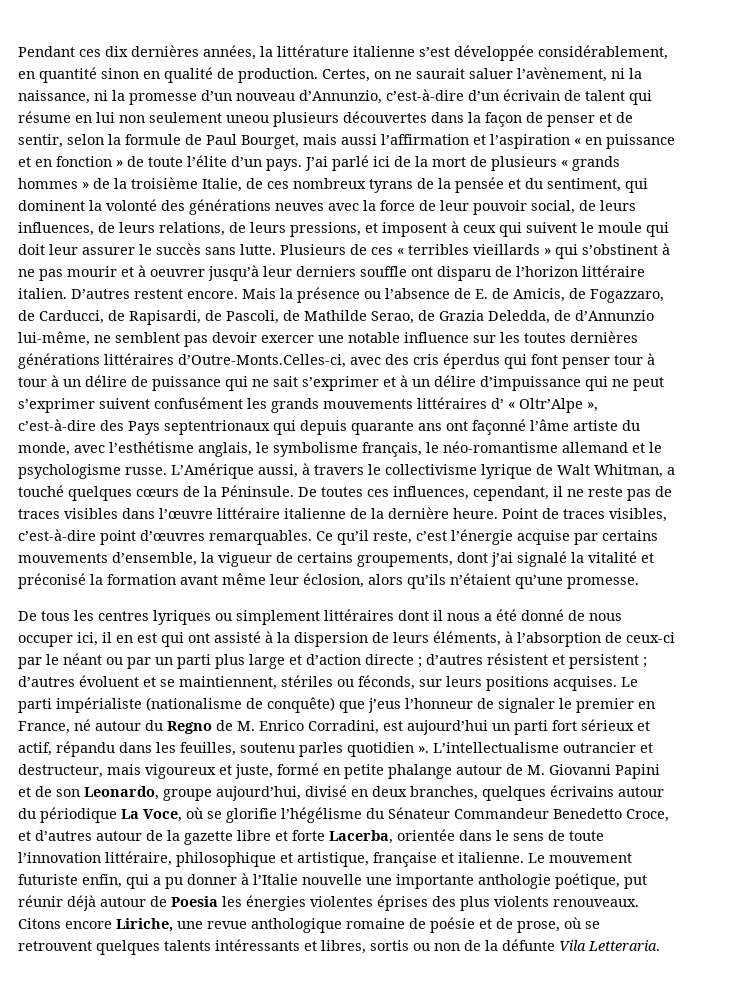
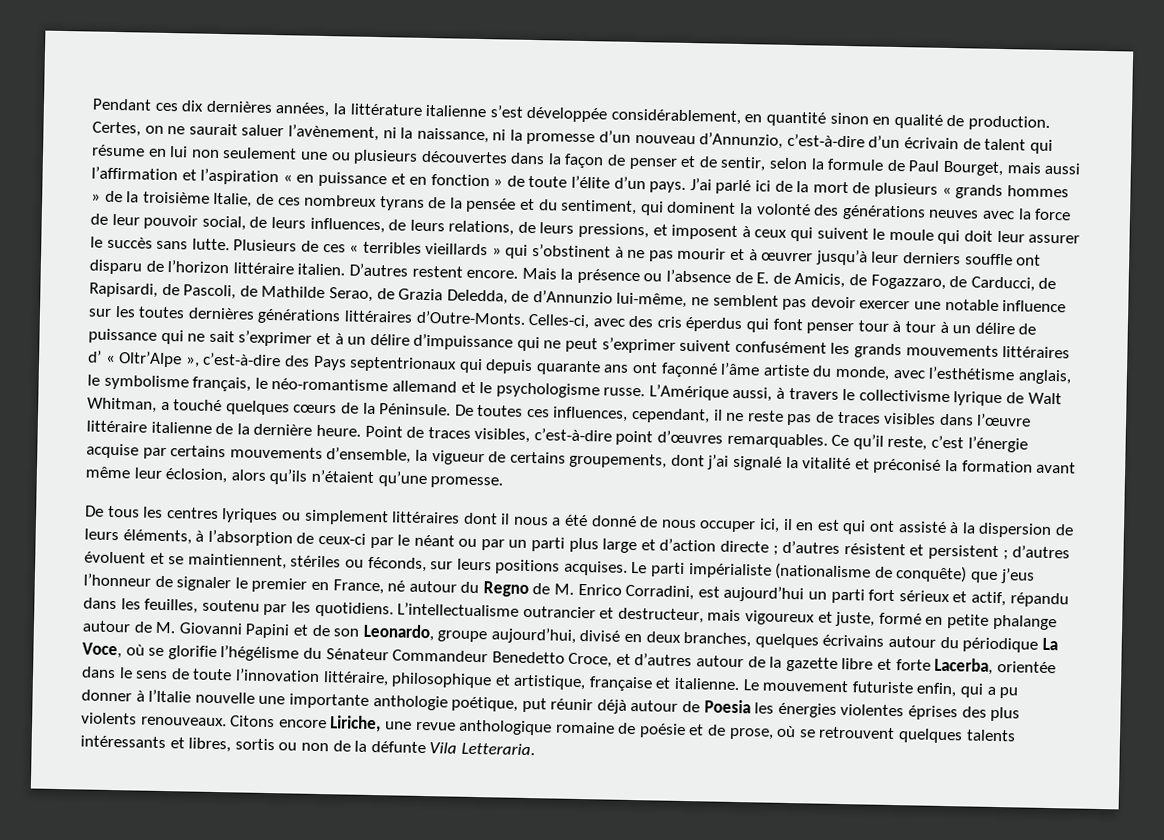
[226,115,269,123] uneou -> [299,151,351,161] une ou
[150,269,205,277] oeuvrer -> [761,252,814,262] œuvrer
[178,354,346,368] d’Outre-Monts.Celles-ci, -> [415,310,591,330] d’Outre-Monts. Celles-ci,
[299,742,429,757] parles quotidien ». -> [263,601,394,618] par les quotidiens.

